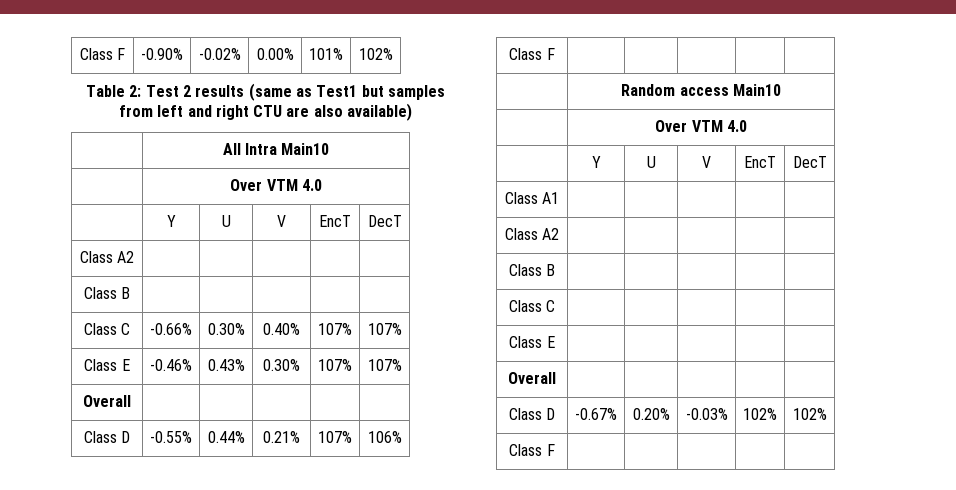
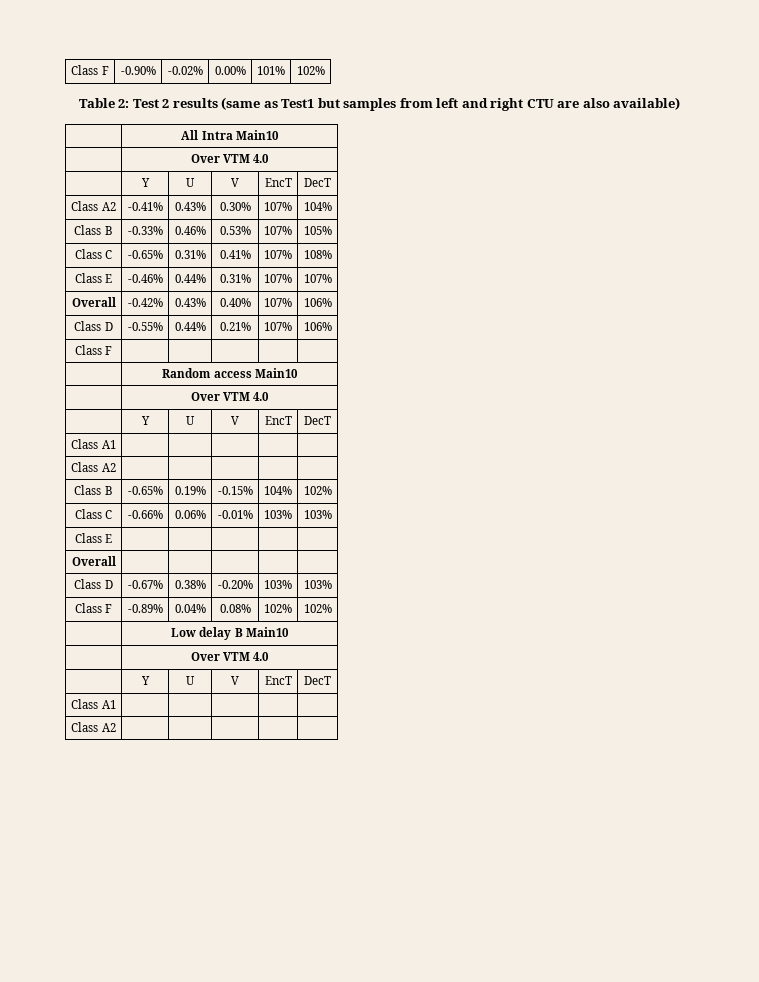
[83,287,131,299] [83,323,131,335] [150,323,192,335] [207,323,245,335] [263,323,300,335] [318,323,352,335] [367,323,402,335] [84,359,130,371] [150,359,192,371] [207,359,245,371] [263,359,300,371] [318,359,352,371] [367,359,402,371] [83,395,131,407] | | | | // Class B | | | | | // Class C | -0.66% | 0.30% | 0.40% | 107% | 107% // Class E | -0.46% | 0.43% | 0.30% | 107% | 107% // Overall | | | | | -> [127,202,163,211] [174,202,206,211] [219,202,251,211] [264,202,292,211] [303,202,332,211] [74,225,113,235] [127,226,163,235] [174,226,206,235] [219,226,251,235] [264,226,292,235] [303,226,332,235] [74,249,113,259] [127,250,163,259] [174,250,206,259] [219,250,251,259] [264,250,292,259] [303,250,332,259] [74,273,113,283] [127,274,163,283] [174,274,206,283] [219,274,251,283] [264,274,292,283] [303,274,332,283] [71,297,116,307] [127,298,163,307] [174,298,206,307] [219,298,251,307] [264,298,292,307] [303,298,332,307] -0.41% | 0.43% | 0.30% | 107% | 104% // Class B | -0.33% | 0.46% | 0.53% | 107% | 105% // Class C | -0.65% | 0.31% | 0.41% | 107% | 108% // Class E | -0.46% | 0.44% | 0.31% | 107% | 107% // Overall | -0.42% | 0.43% | 0.40% | 107% | 106%
[508,300,556,312] | | | | // Class C | | | | | -> [127,486,163,495] [174,486,206,495] [217,486,253,495] [264,486,292,495] [303,486,332,495] [74,509,113,519] [127,510,163,519] [174,510,206,519] [217,510,253,519] [264,510,292,519] [303,510,332,519] -0.65% | 0.19% | -0.15% | 104% | 102% // Class C | -0.66% | 0.06% | -0.01% | 103% | 103%
[632,408,670,420] [685,408,728,420] [743,408,777,420] [792,408,827,420] [509,444,555,456] 0.20% | -0.03% | 102% | 102% // Class F -> [174,580,206,589] [217,580,253,589] [264,580,292,589] [303,580,332,589] [74,603,113,613] [127,604,163,613] [174,604,206,613] [219,604,251,613] [264,604,292,613] [303,604,332,613] [171,627,289,640] [190,652,270,661] [140,676,150,685] [186,676,195,685] [231,676,239,685] [264,676,292,685] [304,676,331,685] [71,699,116,709] [71,722,116,732] 0.38% | -0.20% | 103% | 103% // Class F | -0.89% | 0.04% | 0.08% | 102% | 102% // | Low delay B Main10 // | Over VTM 4.0 // | Y | U | V | EncT | DecT // Class A1 | | | | | // Class A2

